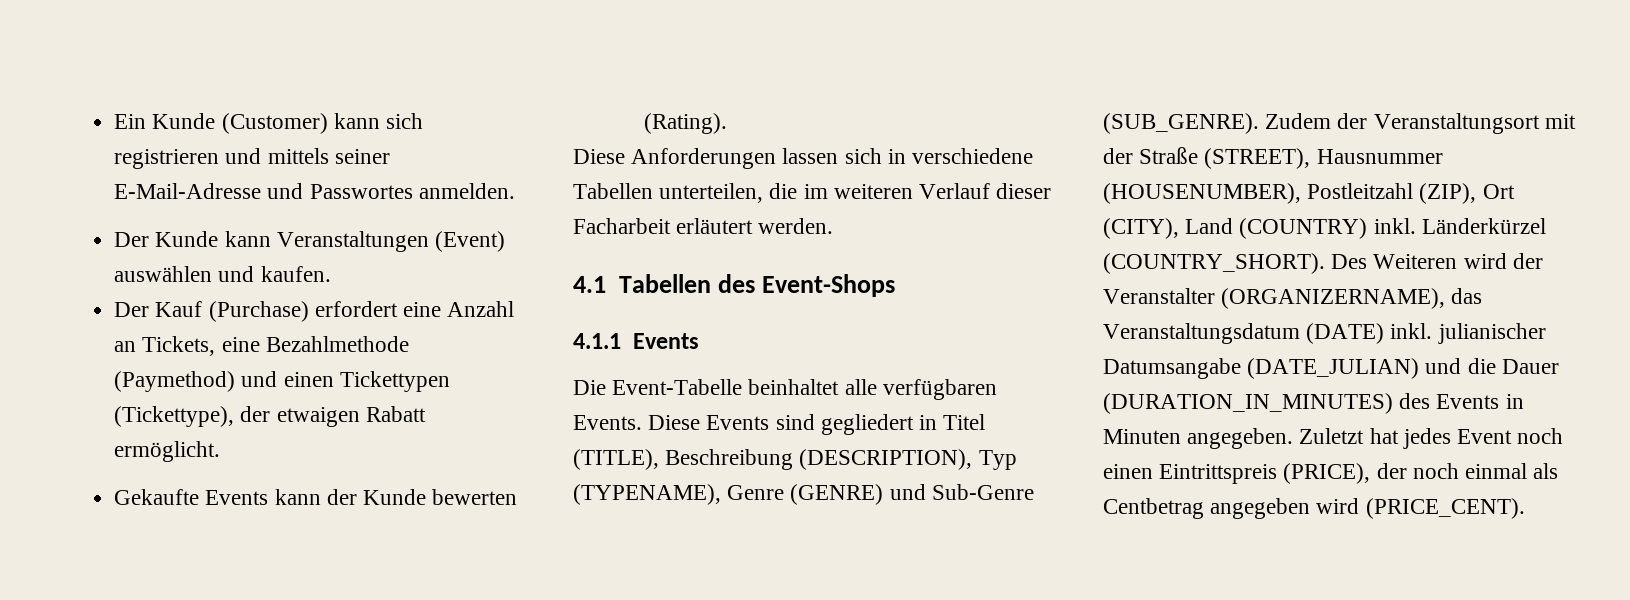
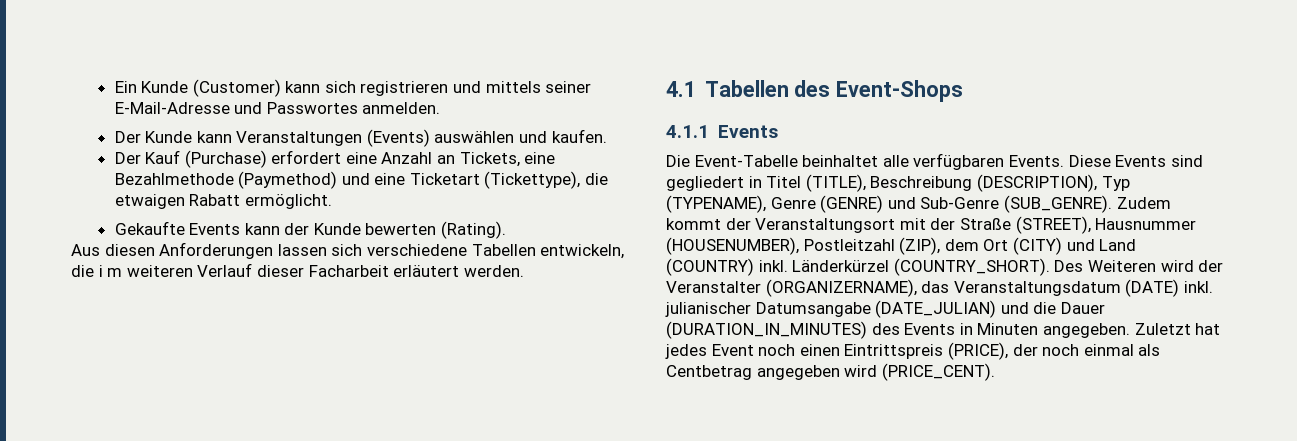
[435,231,506,252] (Event) -> [366,129,430,147] (Events)
[283,371,450,392] [114,406,271,427] einen Tickettypen (Tickettype), der -> [374,171,609,189] eine Ticketart (Tickettype), die
[573,149,625,164] Diese -> [71,244,155,256] Aus diesen
[887,149,906,164] in -> (363, 250) none
[659,183,828,203] unterteilen, die im -> [540,244,625,259] [71,265,123,277] entwickeln, die i m
(1332, 121) none -> [666,218,721,230] kommt
[1482,184,1515,199] [1103,218,1179,239] Ort (CITY), -> [944,237,1095,255] dem Ort (CITY) und

